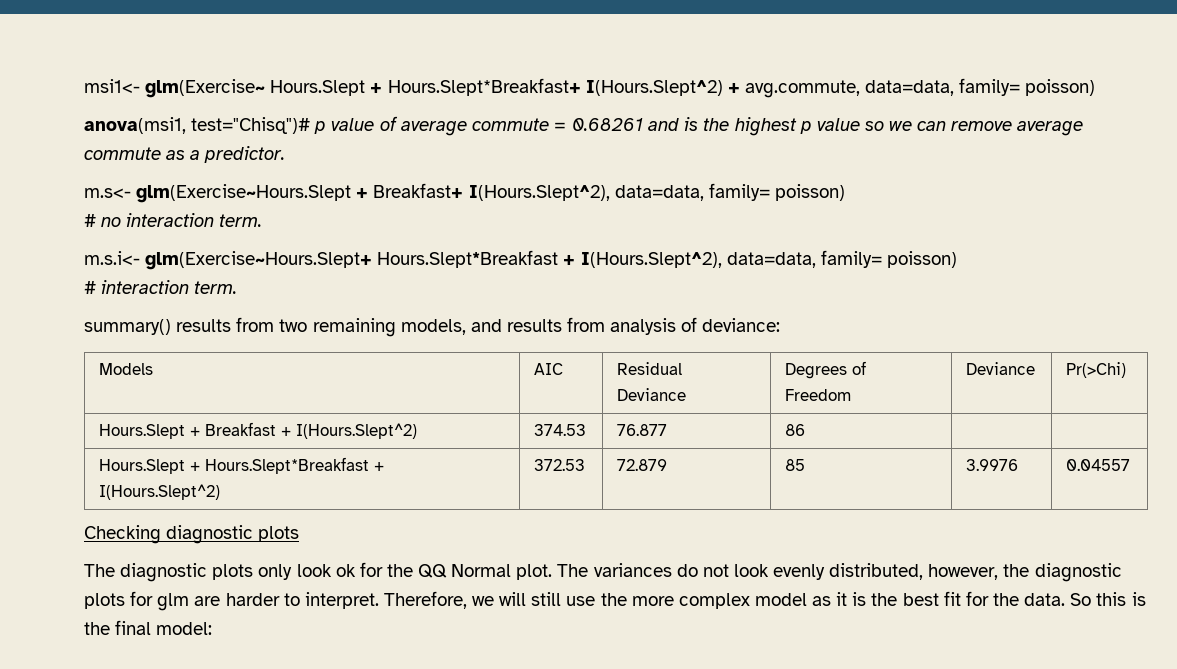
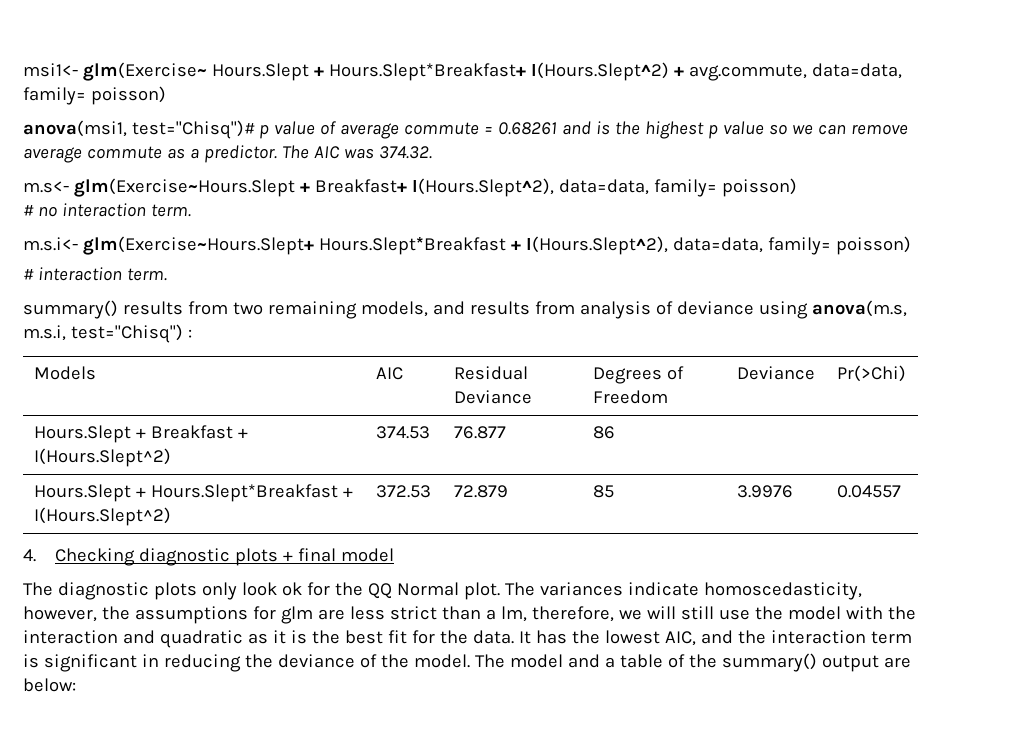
(286, 154) none -> [281,145,432,159] The AIC was 374.32.
[702,318,781,332] deviance: -> [676,300,907,319] [23,324,192,343] deviance using anova(m.s, m.s.i, test="Chisq") :
(1131, 465) none -> [23,549,36,562] 4.
(300, 534) none -> [282,548,394,562] + final model
[676,563,1122,582] [84,591,467,611] do not look evenly distributed, however, the diagnostic plots for glm are harder to interpret. Therefore, -> [627,582,862,600] [23,606,614,624] indicate homoscedasticity, however, the assumptions for glm are less strict than a lm, therefore,
[631,593,807,609] more complex model -> [787,606,916,620] [23,630,243,648] model with the interaction and quadratic
[1070,592,1146,606] [84,620,213,635] So this is the final model: -> [518,630,912,646] [23,653,911,672] [23,678,76,692] It has the lowest AIC, and the interaction term is significant in reducing the deviance of the model. The model and a table of the summary() output are below:

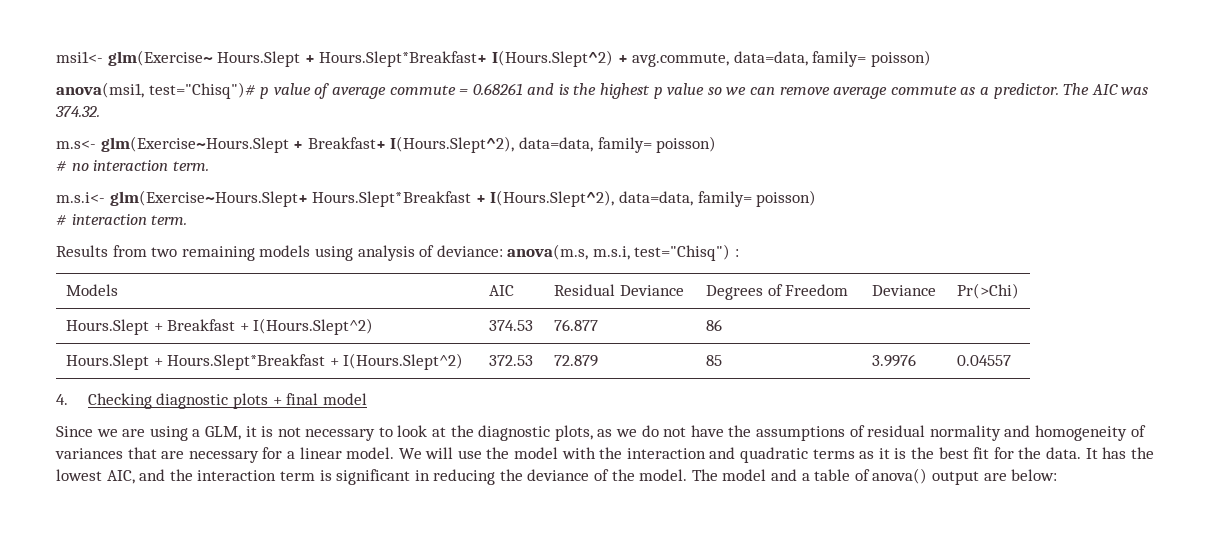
[23,300,183,319] summary() results -> [56,245,108,257] Results
[360,301,808,319] models, and results from analysis of deviance using -> [259,245,503,261] models using analysis of deviance:
[23,582,862,600] [23,606,714,624] The diagnostic plots only look ok for the QQ Normal plot. The variances indicate homoscedasticity, however, the assumptions for glm are less strict than a lm, therefore, we will still -> [56,425,1146,441] [55,447,454,463] Since we are using a GLM, it is not necessary to look at the diagnostic plots, as we do not have the assumptions of residual normality and homogeneity of variances that are necessary for a linear model. We will
(243, 639) none -> [812,449,855,459] terms
[688,653,817,672] the summary() -> [872,468,928,484] anova()

